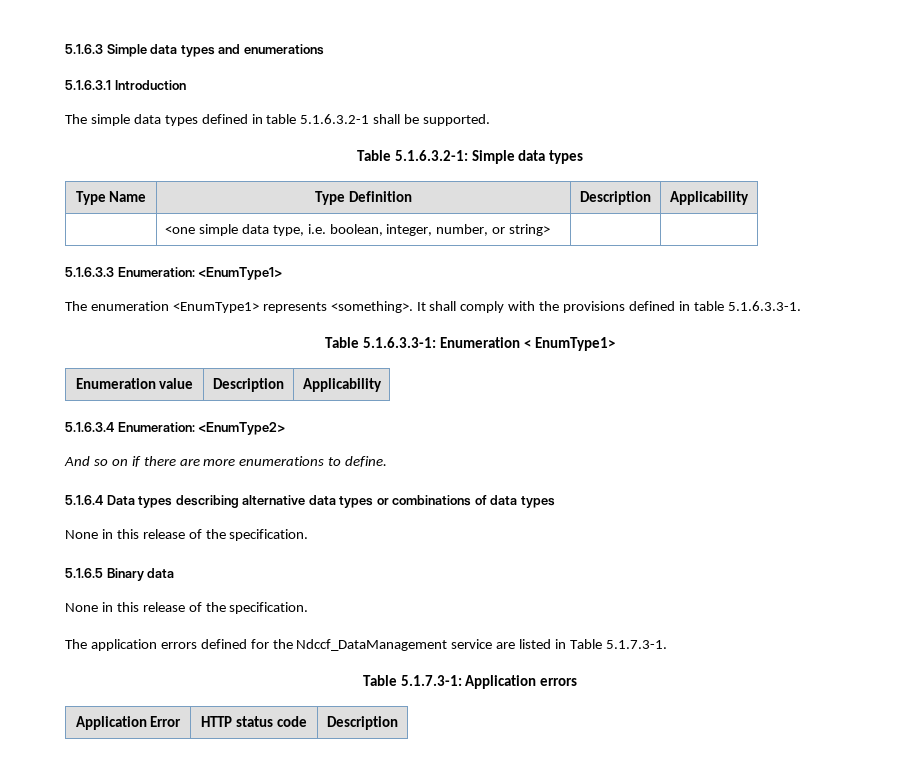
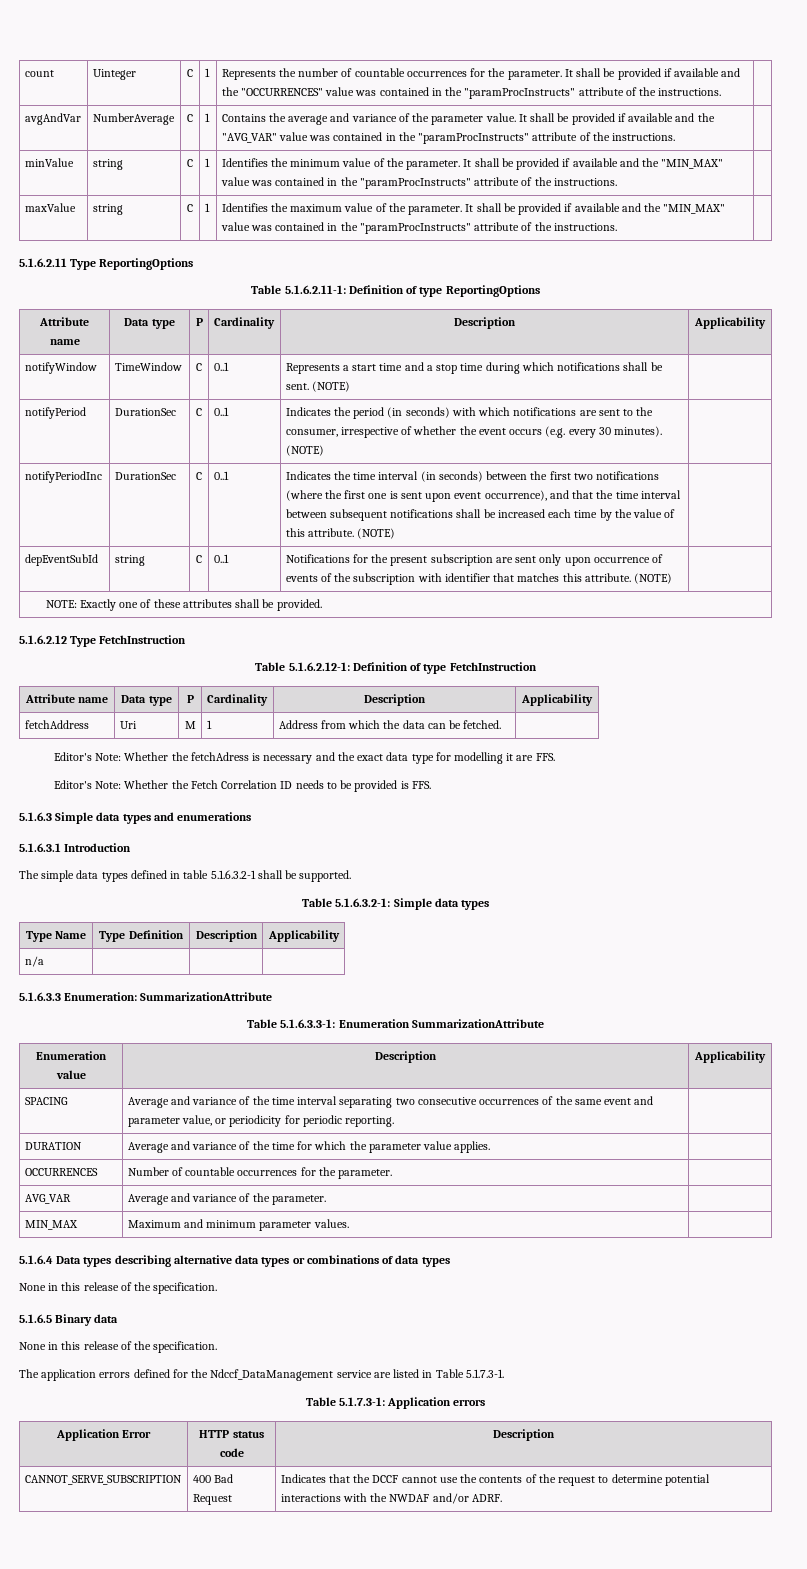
(65, 49) none -> [24,70,54,77] [92,69,136,80] [187,69,193,77] [204,68,210,77] [221,68,741,80] [221,87,722,99] [24,113,81,125] [92,113,175,125] [187,114,193,122] [204,113,210,122] [221,113,715,125] [221,132,676,144] [24,158,74,167] [92,159,123,170] [187,159,193,167] [204,158,210,167] [221,158,724,170] [220,177,617,189] [24,203,76,212] [92,204,123,215] [187,204,193,212] [204,203,210,212] [221,203,726,215] [220,222,617,234] [19,258,194,270] [251,285,540,297] [39,317,89,326] [49,339,80,345] [124,318,175,329] [195,318,203,326] [213,317,275,329] [454,317,516,329] [694,317,766,329] [24,362,97,374] [114,362,182,371] [196,363,202,371] [213,362,229,371] [285,362,663,374] [285,381,350,392] [24,407,86,419] [114,408,176,416] [196,408,202,416] [213,407,229,416] [285,407,654,419] [285,426,663,438] [285,445,324,456] [24,471,102,483] [114,472,176,480] [196,472,202,480] [213,471,229,480] [285,471,660,482] [285,490,681,502] [285,509,676,521] [285,528,396,539] [24,554,98,566] [114,555,145,566] [196,555,202,563] [213,554,229,563] [285,554,664,566] [285,573,673,585] [45,599,322,611] [19,635,187,647] [255,662,537,674] [24,694,109,703] [121,695,172,706] [186,695,194,703] [206,694,268,706] [364,694,426,706] [521,694,593,706] [24,720,89,729] [119,721,137,729] [184,721,196,729] [206,720,212,729] [278,720,502,729] [53,752,555,764] [53,780,431,792] count | Uinteger | C | 1 | Represents the number of countable occurrences for the parameter. It shall be provided if available and the "OCCURRENCES" value was contained in the "paramProcInstructs" attribute of the instructions. | // avgAndVar | NumberAverage | C | 1 | Contains the average and variance of the parameter value. It shall be provided if available and the "AVG_VAR" value was contained in the "paramProcInstructs" attribute of the instructions. | // minValue | string | C | 1 | Identifies the minimum value of the parameter. It shall be provided if available and the "MIN_MAX" value was contained in the "paramProcInstructs" attribute of the instructions. | // maxValue | string | C | 1 | Identifies the maximum value of the parameter. It shall be provided if available and the "MIN_MAX" value was contained in the "paramProcInstructs" attribute of the instructions. | // 5.1.6.2.11 Type ReportingOptions // Table 5.1.6.2.11-1: Definition of type ReportingOptions // Attribute name | Data type | P | Cardinality | Description | Applicability // notifyWindow | TimeWindow | C | 0..1 | Represents a start time and a stop time during which notifications shall be sent. (NOTE) | // notifyPeriod | DurationSec | C | 0..1 | Indicates the period (in seconds) with which notifications are sent to the consumer, irrespective of whether the event occurs (e.g. every 30 minutes). (NOTE) | // notifyPeriodInc | DurationSec | C | 0..1 | Indicates the time interval (in seconds) between the first two notifications (where the first one is sent upon event occurrence), and that the time interval between subsequent notifications shall be increased each time by the value of this attribute. (NOTE) | // depEventSubId | string | C | 0..1 | Notifications for the present subscription are sent only upon occurrence of events of the subscription with identifier that matches this attribute. (NOTE) | // NOTE: Exactly one of these attributes shall be provided. // 5.1.6.2.12 Type FetchInstruction // Table 5.1.6.2.12-1: Definition of type FetchInstruction // Attribute name | Data type | P | Cardinality | Description | Applicability // fetchAddress | Uri | M | 1 | Address from which the data can be fetched. | // Editor's Note: Whether the fetchAdress is necessary and the exact data type for modelling it are FFS. // Editor's Note: Whether the Fetch Correlation ID needs to be provided is FFS. //
[164,224,551,236] [65,267,283,280] [65,301,801,313] | <one simple data type, i.e. boolean, integer, number, or string> | | // 5.1.6.3.3 Enumeration: <EnumType1> // The enumeration <EnumType1> represents <something>. It shall comply with the provisions defined in table 5.1.6.3.3-1. -> [24,956,44,967] [19,992,273,1001] n/a | | | // 5.1.6.3.3 Enumeration: SummarizationAttribute
[523,337,615,351] < EnumType1> -> [411,1019,544,1028] SummarizationAttribute
[65,422,286,435] [64,456,388,467] // 5.1.6.3.4 Enumeration: <EnumType2> // And so on if there are more enumerations to define. -> [24,1097,68,1105] [127,1096,654,1108] [127,1115,395,1127] [24,1142,82,1150] [127,1141,491,1153] [24,1168,98,1176] [127,1167,393,1179] [24,1194,71,1204] [127,1193,326,1205] [24,1220,78,1230] [127,1219,349,1231] // SPACING | Average and variance of the time interval separating two consecutive occurrences of the same event and parameter value, or periodicity for periodic reporting. | // DURATION | Average and variance of the time for which the parameter value applies. | // OCCURRENCES | Number of countable occurrences for the parameter. | // AVG_VAR | Average and variance of the parameter. | // MIN_MAX | Maximum and minimum parameter values. |
(398, 723) none -> [24,1475,182,1485] [192,1474,233,1483] [192,1494,232,1505] [280,1474,710,1486] [280,1493,502,1504] // CANNOT_SERVE_SUBSCRIPTION | 400 Bad Request | Indicates that the DCCF cannot use the contents of the request to determine potential interactions with the NWDAF and/or ADRF.

